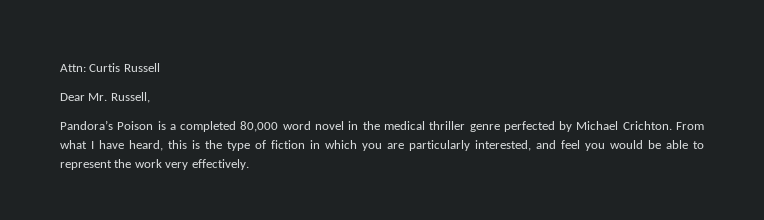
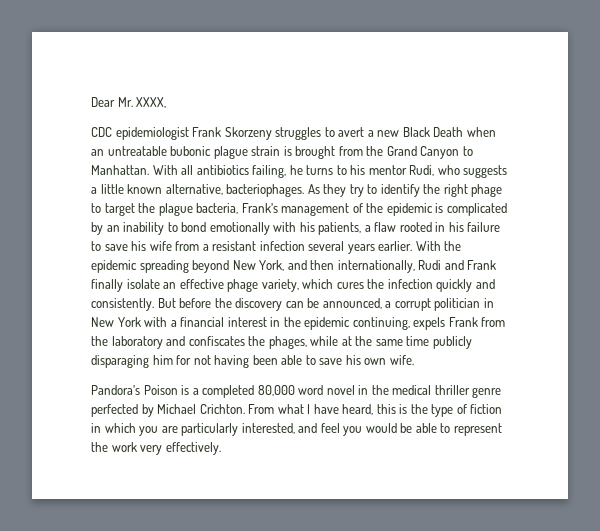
[60,63,160,72] [60,92,150,103] Attn: Curtis Russell // Dear Mr. Russell, -> [91,97,167,108] [91,127,496,140] [91,146,473,159] [91,165,508,178] [91,184,503,197] [91,203,507,216] [91,222,501,235] [91,241,462,254] [91,260,497,273] [91,279,495,292] [91,298,494,311] [91,317,506,330] [91,336,472,349] [91,355,414,368] Dear Mr. XXXX, // CDC epidemiologist Frank Skorzeny struggles to avert a new Black Death when an untreatable bubonic plague strain is brought from the Grand Canyon to Manhattan. With all antibiotics failing, he turns to his mentor Rudi, who suggests a little known alternative, bacteriophages. As they try to identify the right phage to target the plague bacteria, Frank’s management of the epidemic is complicated by an inability to bond emotionally with his patients, a flaw rooted in his failure to save his wife from a resistant infection several years earlier. With the epidemic spreading beyond New York, and then internationally, Rudi and Frank finally isolate an effective phage variety, which cures the infection quickly and consistently. But before the discovery can be announced, a corrupt politician in New York with a financial interest in the epidemic continuing, expels Frank from the laboratory and confiscates the phages, while at the same time publicly disparaging him for not having been able to save his own wife.

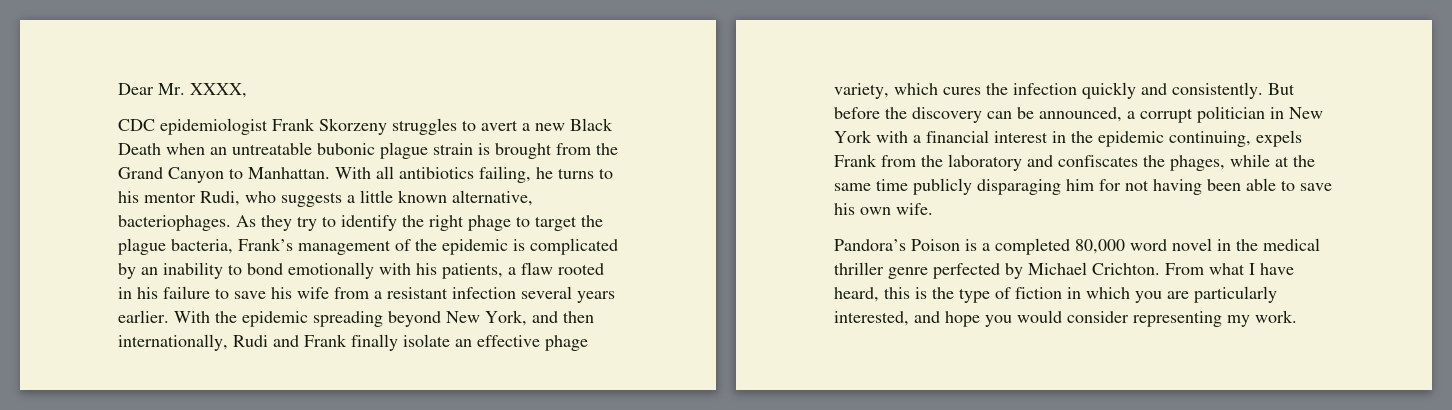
[320,423,340,433] feel -> [945,311,980,327] hope
[400,423,502,436] [91,442,221,455] be able to represent the work very effectively. -> [1067,310,1297,327] consider representing my work.

